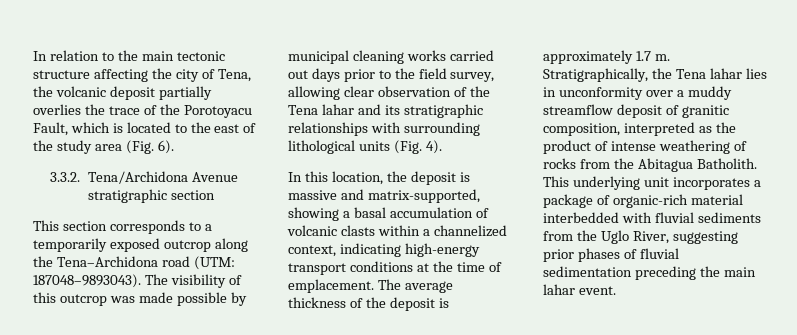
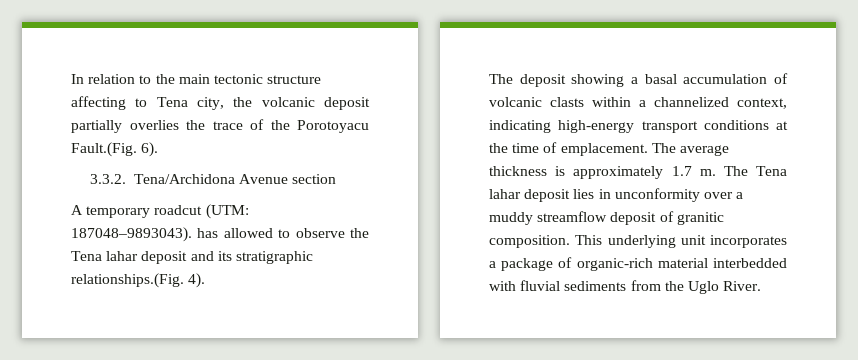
[151,68,251,82] the city of Tena, -> [135,97,224,110] to Tena city,
[33,122,257,136] [33,140,154,154] Fault, which is located to the east of the study area (Fig. -> [71,142,137,157] Fault.(Fig.
[87,189,167,203] stratigraphic -> (289, 179) none
[33,220,212,234] [33,238,248,252] [33,256,235,270] [33,274,242,288] [33,292,247,306] [288,50,494,64] [288,68,495,82] [288,86,490,100] [288,104,354,115] This section corresponds to a temporarily exposed outcrop along the Tena–Archidona road (UTM: 187048–9893043). The visibility of this outcrop was made possible by municipal cleaning works carried out days prior to the field survey, allowing clear observation of the Tena lahar -> [71,204,249,219] [71,227,369,242] [71,251,188,264] A temporary roadcut (UTM: 187048–9893043). has allowed to observe the Tena lahar deposit
[288,122,480,136] [288,140,442,154] [288,171,470,185] [288,189,480,203] relationships with surrounding lithological units (Fig. 4). // In this location, the deposit is massive and matrix-supported, -> [71,273,206,288] [489,74,566,87] relationships.(Fig. 4). // The deposit
[349,297,435,311] of the deposit -> (547, 171) none
[543,68,742,82] Stratigraphically, the Tena lahar -> [723,166,787,176] [489,189,571,202] The Tena lahar deposit
[543,122,736,136] [543,140,747,154] [543,158,757,172] composition, interpreted as the product of intense weathering of rocks from the Abitagua Batholith. -> [489,235,570,248] composition.
[632,231,738,244] [543,248,679,262] [543,266,756,280] [543,284,616,295] River, suggesting prior phases of fluvial sedimentation preceding the main lahar event. -> [723,281,762,291] River.

